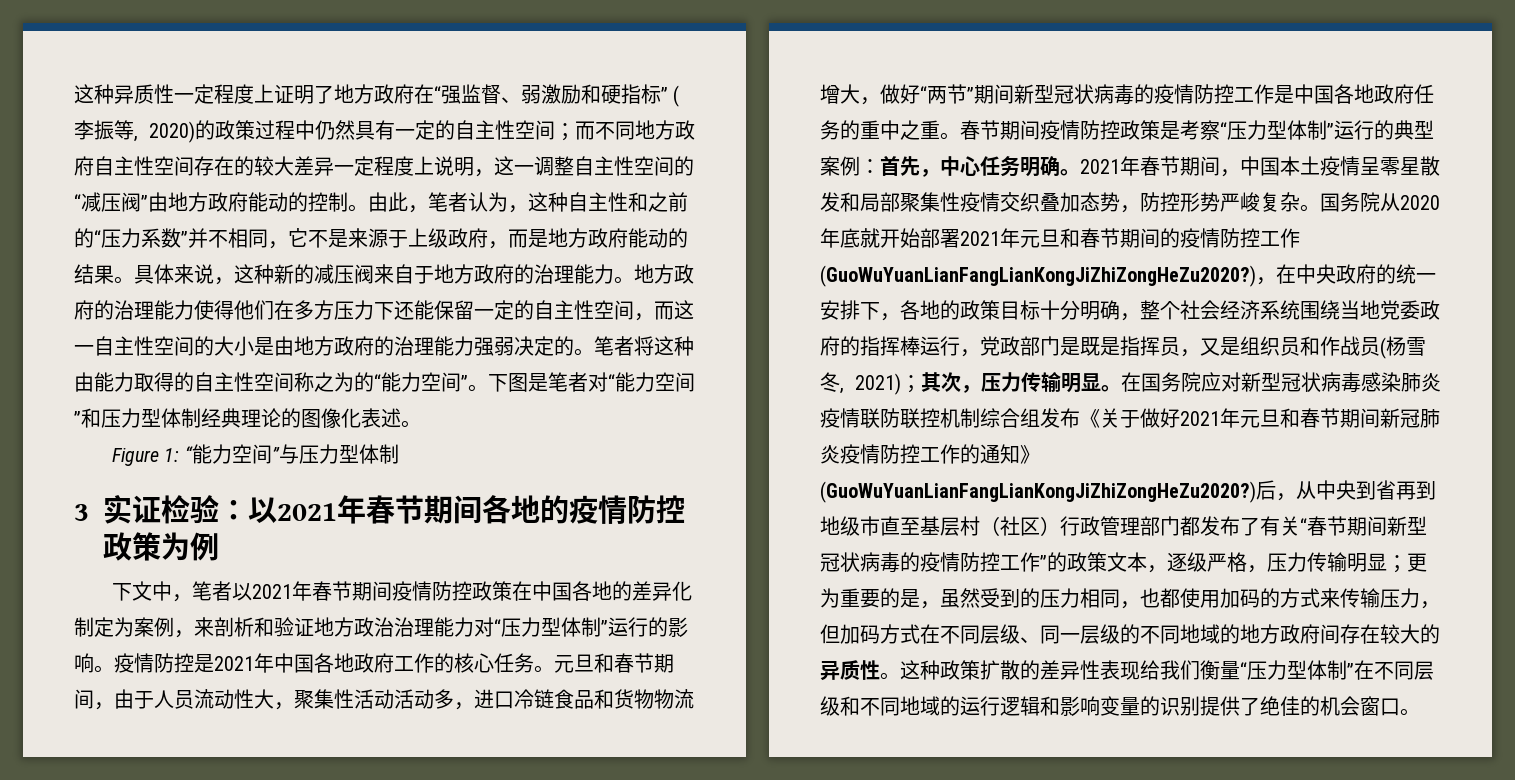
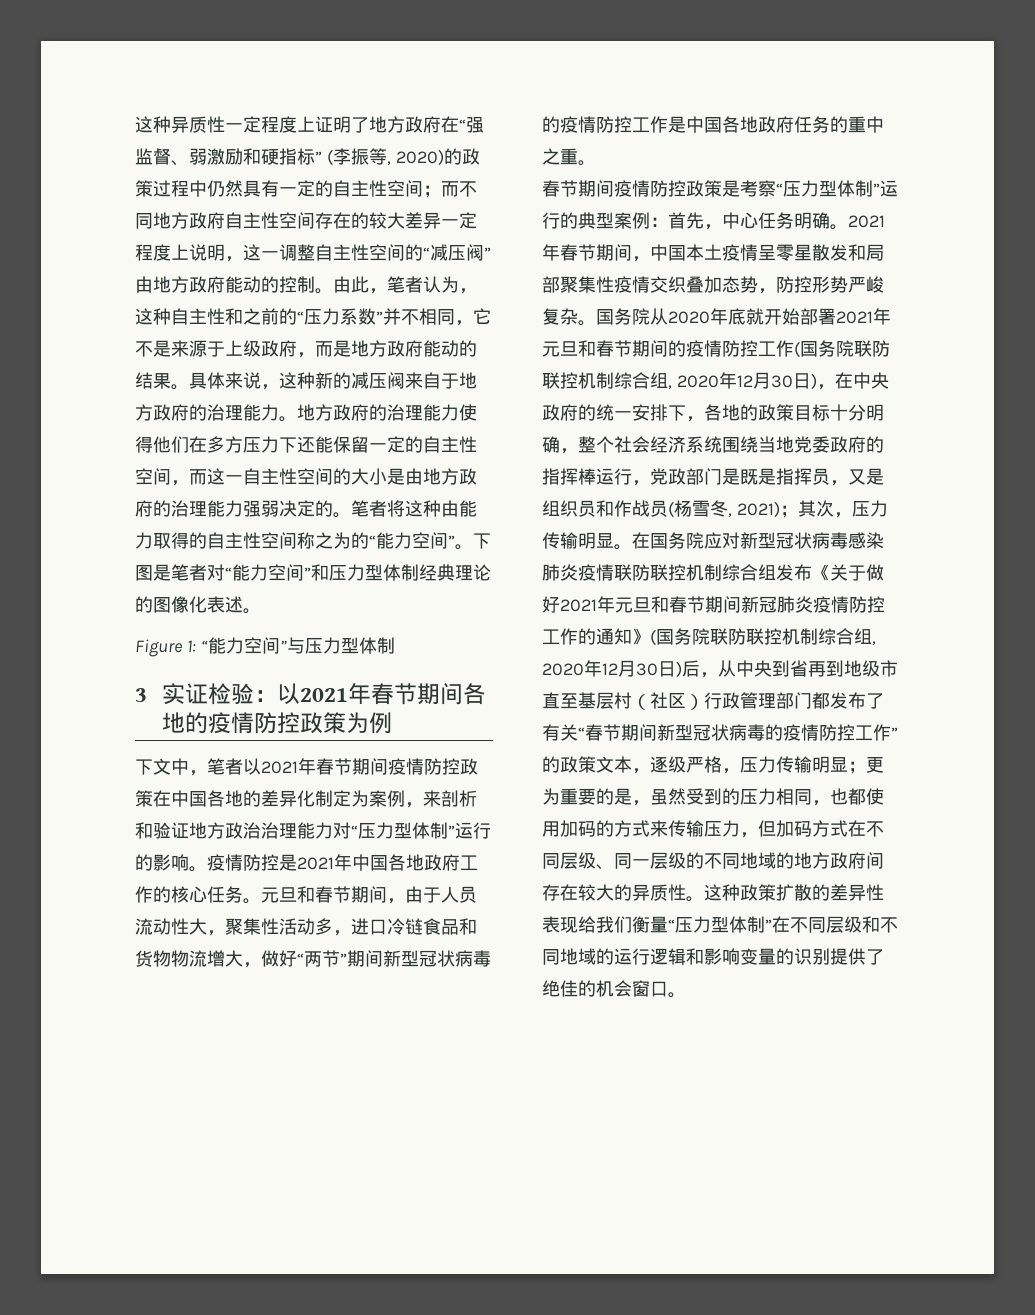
[394,689,434,709] 活动 -> (315, 926) none
(960, 136) none -> (596, 163) //
[820,265,1256,287] (GuoWuYuanLianFangLianKongJiZhiZongHeZu2020?) -> [794,340,890,358] [542,372,817,390] (国务院联防联控机制综合组, 2020年12月30日)
[820,481,1256,503] (GuoWuYuanLianFangLianKongJiZhiZongHeZu2020?) -> [650,628,876,646] [542,660,682,678] (国务院联防联控机制综合组, 2020年12月30日)

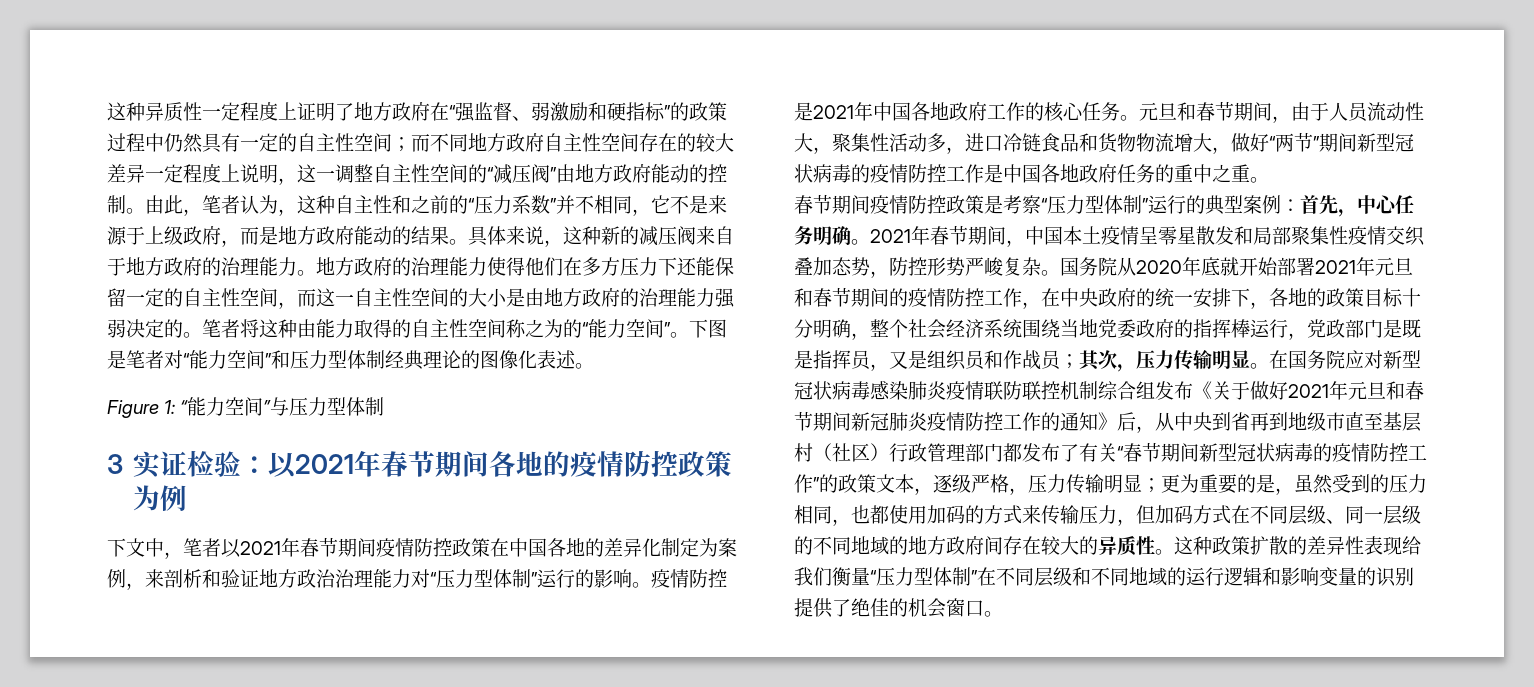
[326,148,444,166] (李振等, 2020) -> (671, 112) none
[794,340,890,358] [542,372,817,390] (国务院联防联控机制综合组, 2020年12月30日) -> (1022, 297) none
[668,500,780,518] (杨雪冬, 2021) -> (1062, 360) none
[650,628,876,646] [542,660,682,678] (国务院联防联控机制综合组, 2020年12月30日) -> (1117, 421) none

